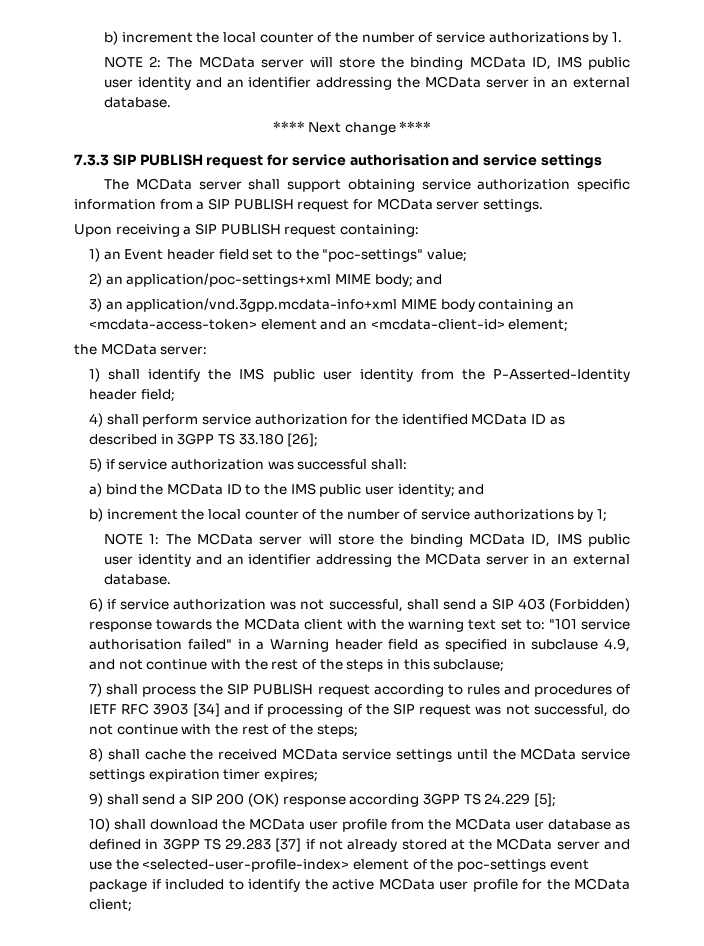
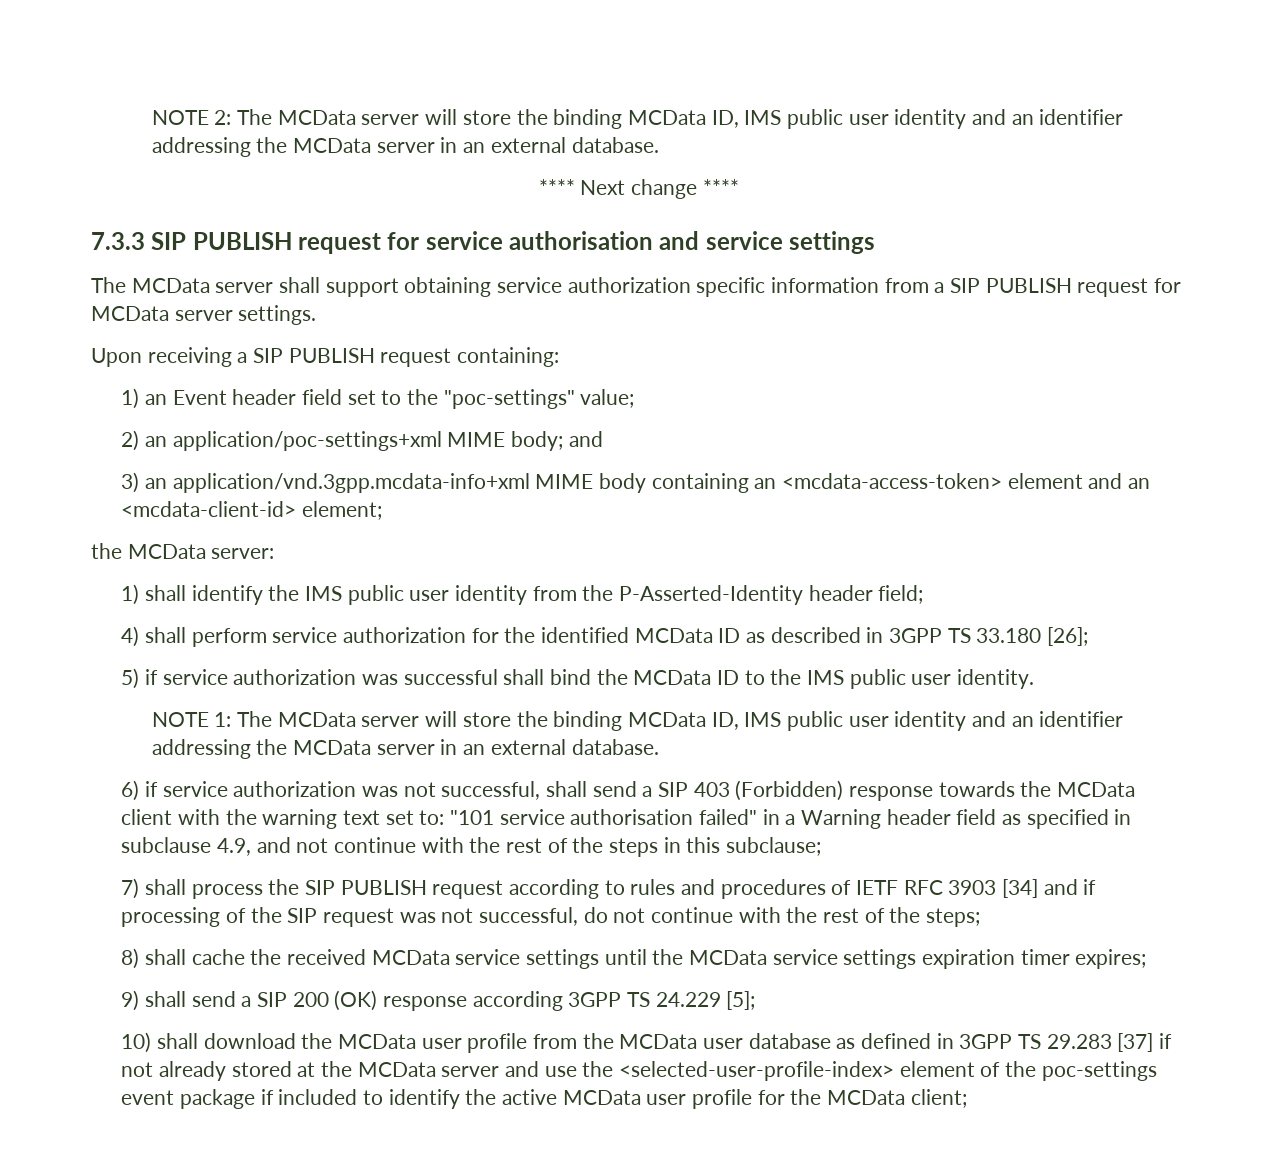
[104,31,622,45] b) increment the local counter of the number of service authorizations by 1. // -> (151, 117) none
[370,459,407,470] [89,483,103,497] shall: // a) -> [503,669,545,685] shall
[397,484,485,497] [89,508,607,522] identity; and // b) increment the local counter of the number of service authorizations by 1; -> [957,669,1035,689] identity.

